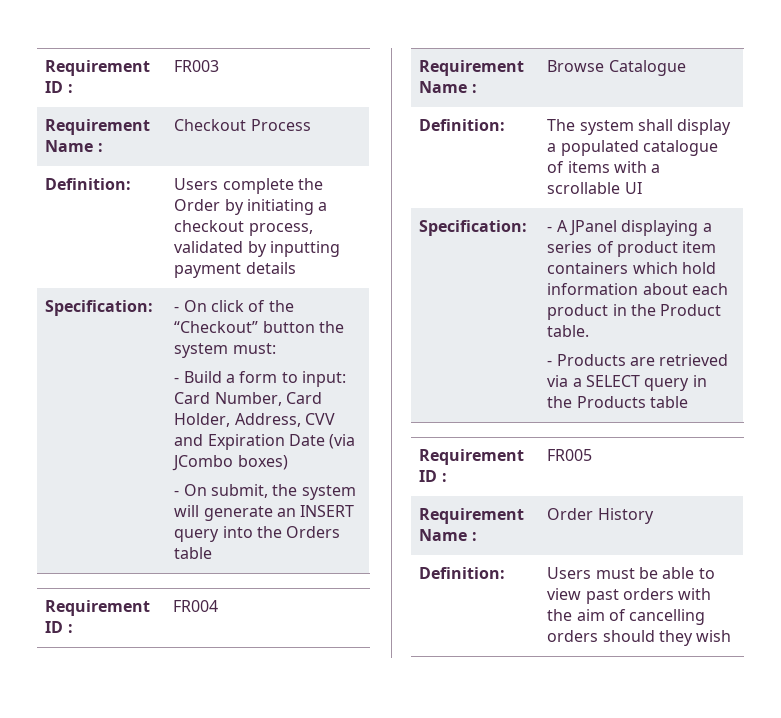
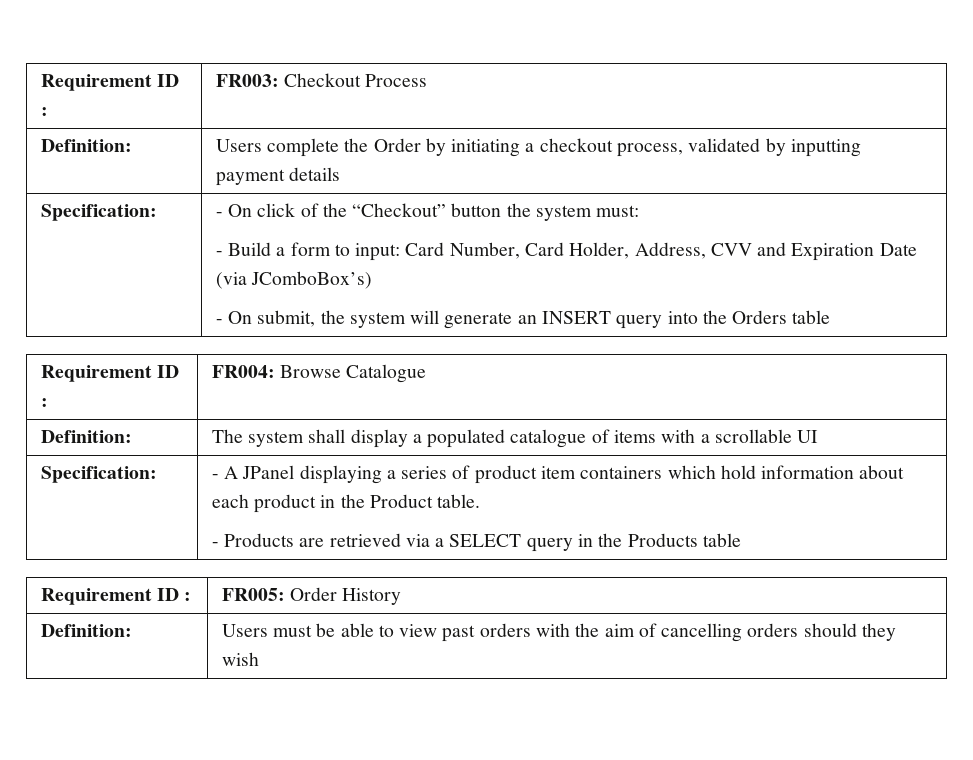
[45,60,151,76] [45,81,73,93] [174,60,220,72] [45,119,151,135] [45,140,103,152] Requirement ID : | FR003 // Requirement Name : | -> [40,74,180,91] [40,107,48,116] [215,74,279,87] Requirement ID : | FR003:
[172,455,288,471] JCombo boxes) -> [251,271,373,289] JComboBox’s)
[173,600,219,612] [419,60,525,76] [419,81,477,93] FR004 // Requirement Name : | -> [211,365,275,378] FR004:
[547,449,593,461] [419,508,525,524] [419,529,477,541] FR005 // Requirement Name : | -> [221,588,285,601] FR005:

